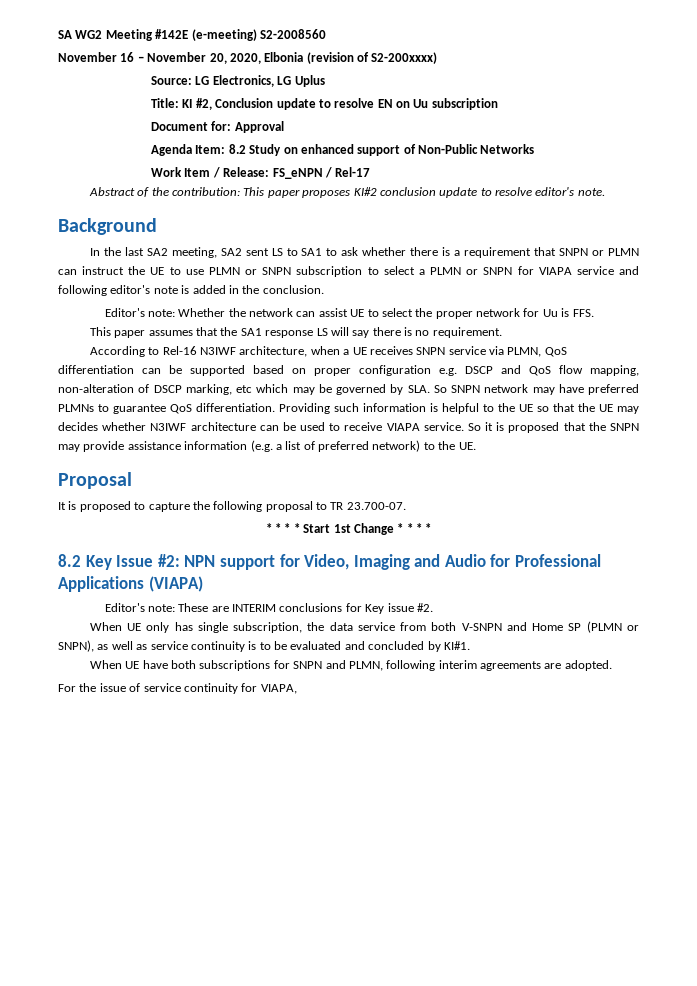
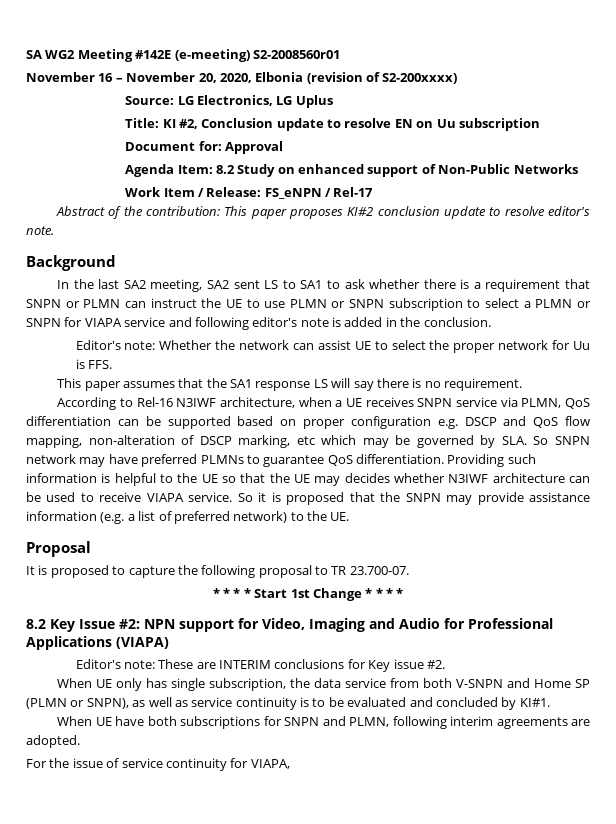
[259,29,326,39] S2-2008560 -> [252,50,340,59] S2-2008560r01

